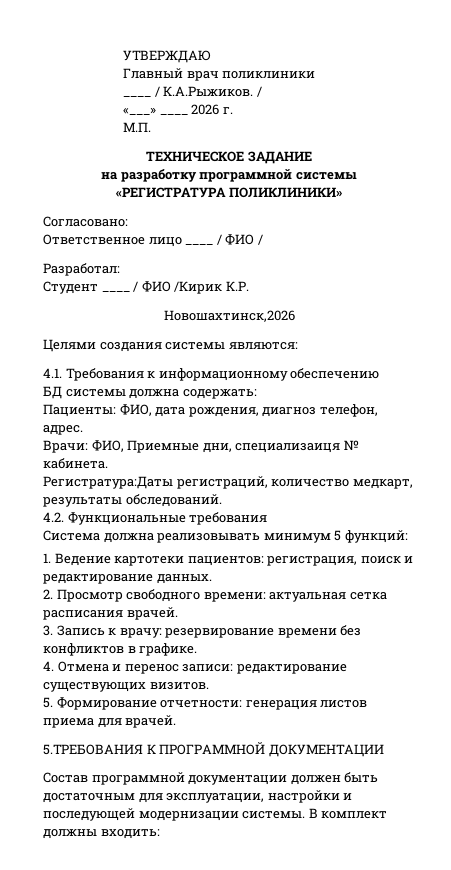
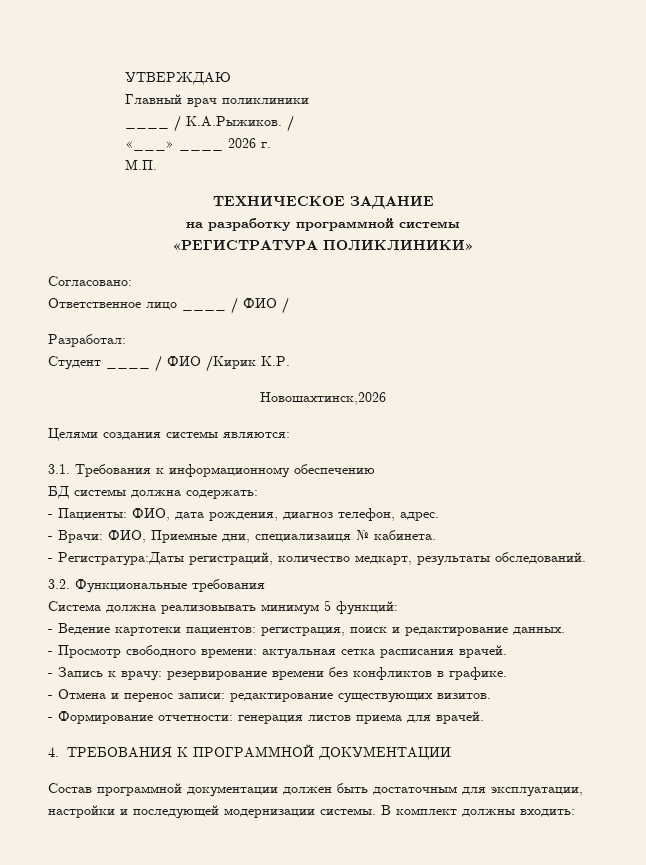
[43,368,62,378] 4.1. -> [48,464,70,474] 3.1.
(257, 394) none -> [48,514,53,518] -
(83, 430) none -> [48,536,53,540] -
(108, 463) none -> [48,558,53,562] -
[43,512,64,522] 4.2. -> [48,579,70,589] 3.2.
[43,553,51,563] 1. -> [48,629,53,633] -
[43,589,53,599] 2. -> [48,651,53,655] -
[43,625,53,636] 3. -> [48,673,53,677] -
[43,661,54,671] 4. -> [48,695,53,699] -
[43,697,53,708] 5. -> [48,717,53,721] -
[43,744,143,755] 5.ТРЕБОВАНИЯ -> [48,747,173,758] 4. ТРЕБОВАНИЯ

